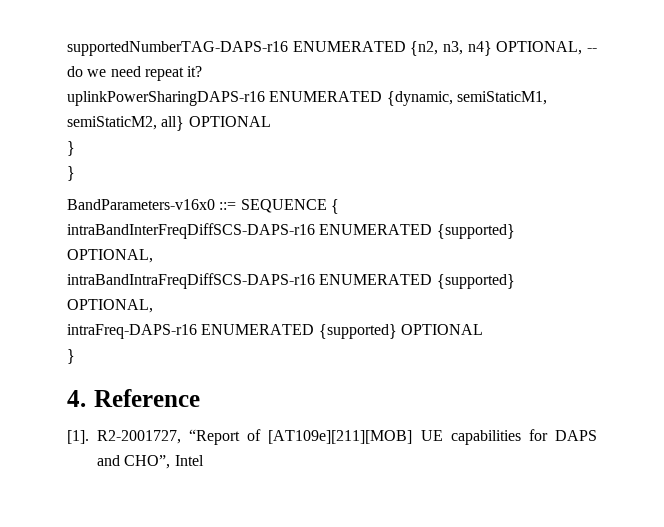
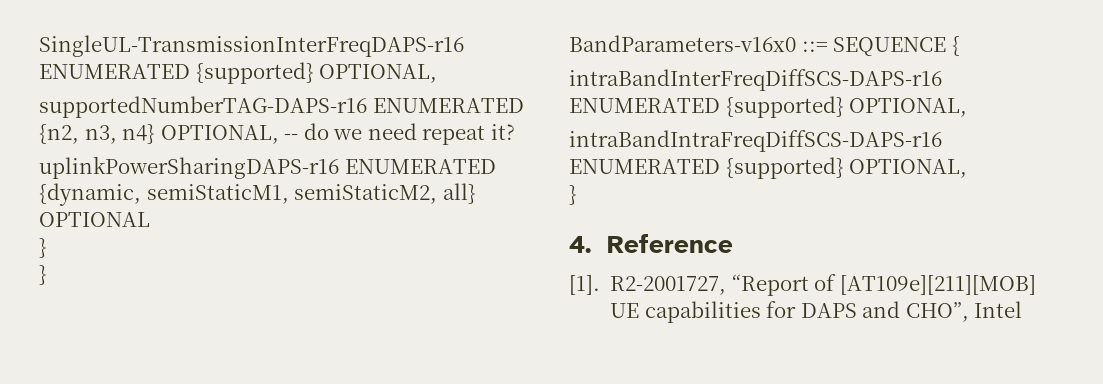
(67, 48) none -> [39,35,464,57] [39,62,438,84] SingleUL-TransmissionInterFreqDAPS-r16 ENUMERATED {supported} OPTIONAL, //
[67,324,483,339] // intraFreq-DAPS-r16 ENUMERATED {supported} OPTIONAL -> (968, 168) none

